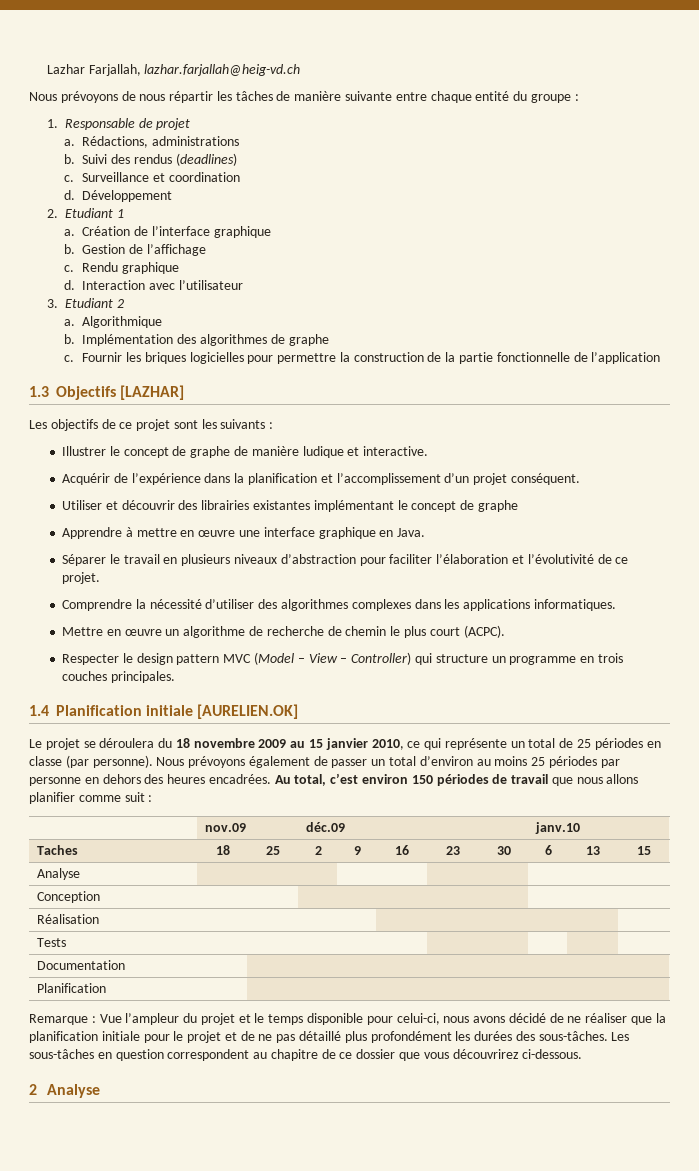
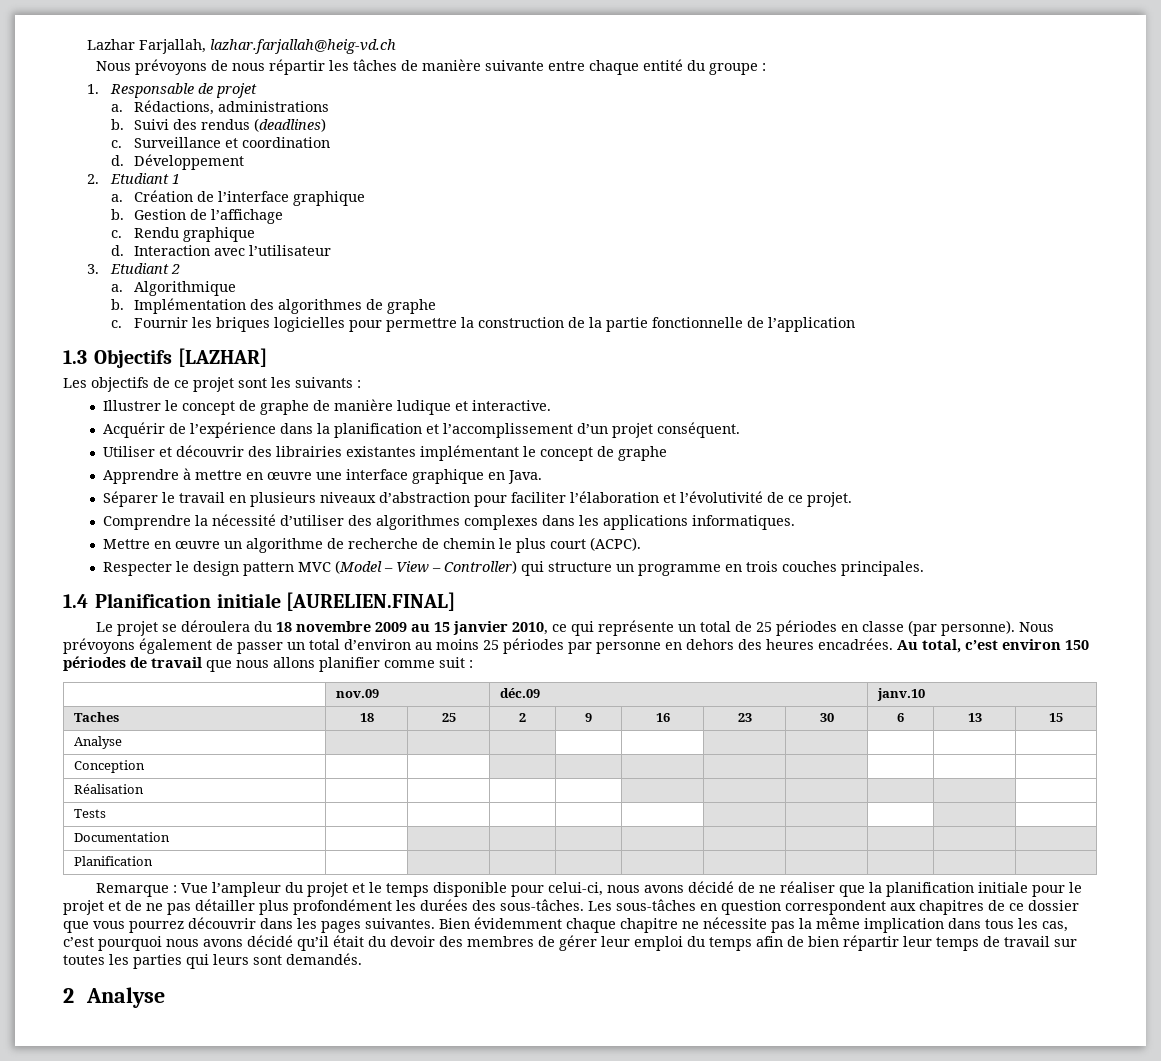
[197,704,299,719] [AURELIEN.OK] -> [285,592,455,611] [AURELIEN.FINAL]
[299,1031,342,1041] détaillé -> [195,899,255,911] détailler
[253,1049,318,1061] au chapitre -> [890,900,984,915] aux chapitres
[452,1049,583,1059] découvrirez ci-dessous. -> [129,917,1068,933] [63,935,1077,951] [63,953,362,969] pourrez découvrir dans les pages suivantes. Bien évidemment chaque chapitre ne nécessite pas la même implication dans tous les cas, c’est pourquoi nous avons décidé qu’il était du devoir des membres de gérer leur emploi du temps afin de bien répartir leur temps de travail sur toutes les parties qui leurs sont demandés.

